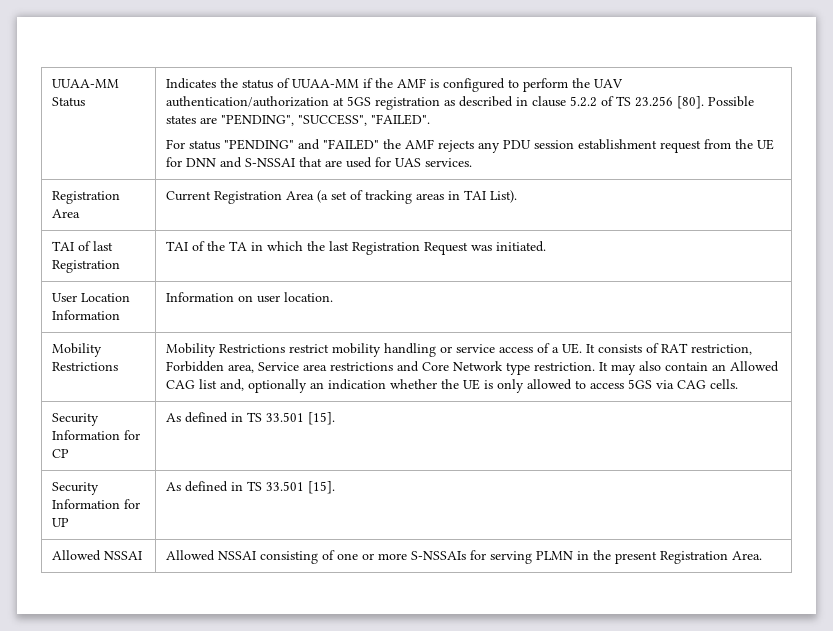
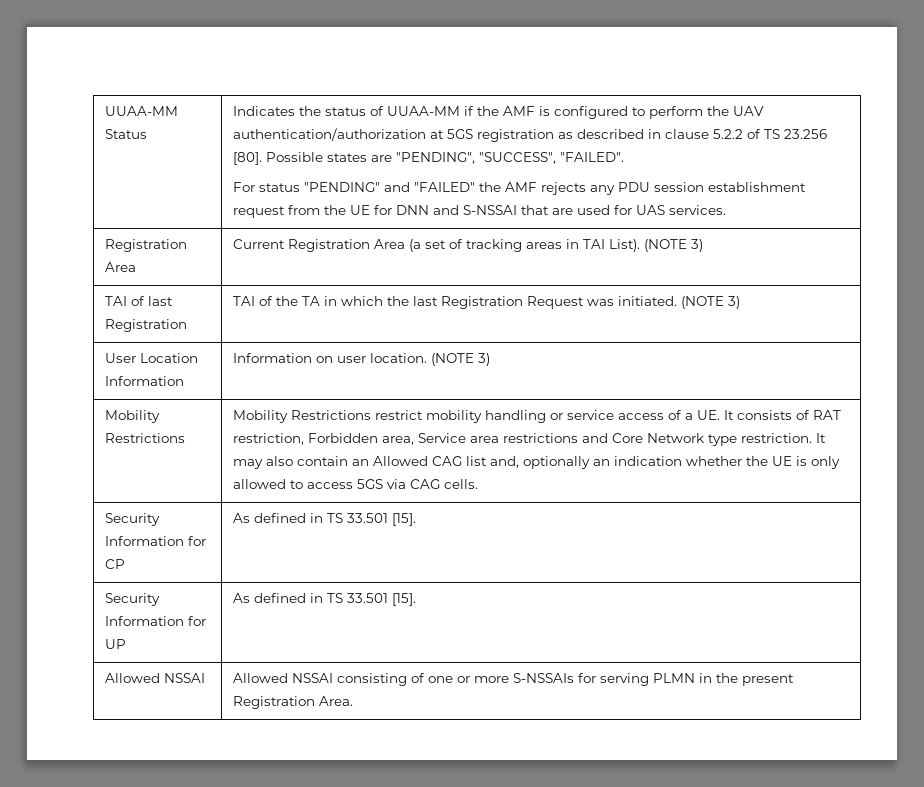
(517, 196) none -> [643,239,703,252] (NOTE 3)
(546, 246) none -> [680,296,740,309] (NOTE 3)
(333, 297) none -> [430,353,490,366] (NOTE 3)

